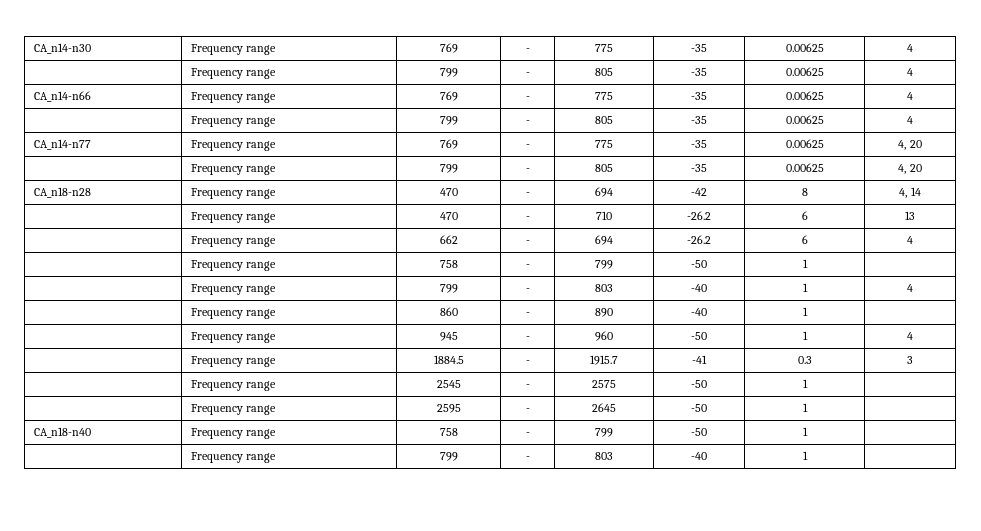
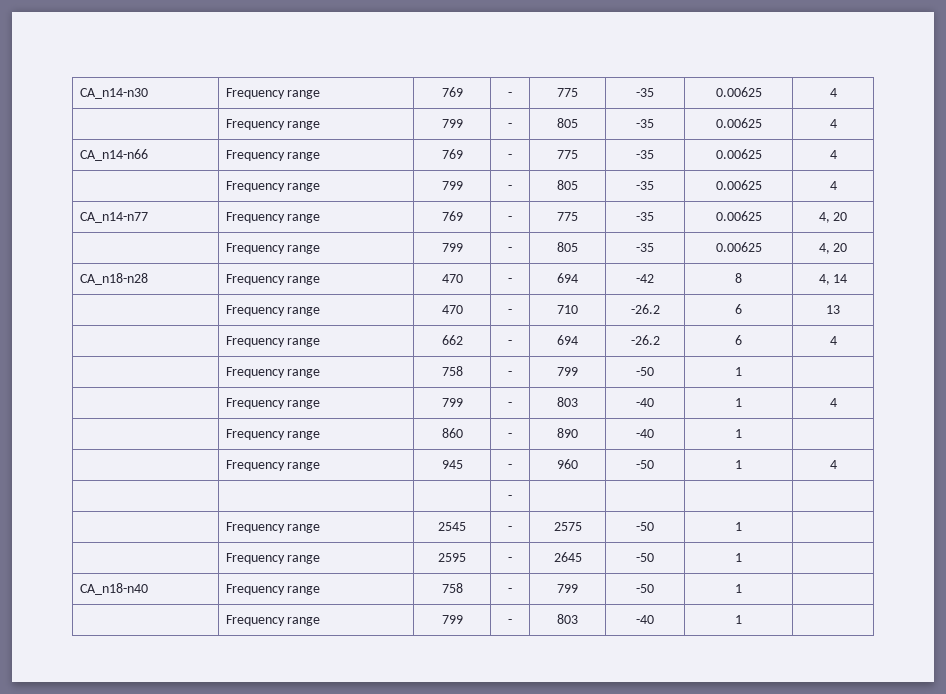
[191,356,277,367] [433,355,464,364] [525,360,530,364] [590,355,618,365] [692,355,707,364] [797,356,812,364] [907,356,913,364] Frequency range | 1884.5 | - | 1915.7 | -41 | 0.3 | 3 -> [508,495,512,500] | | - | | | |

